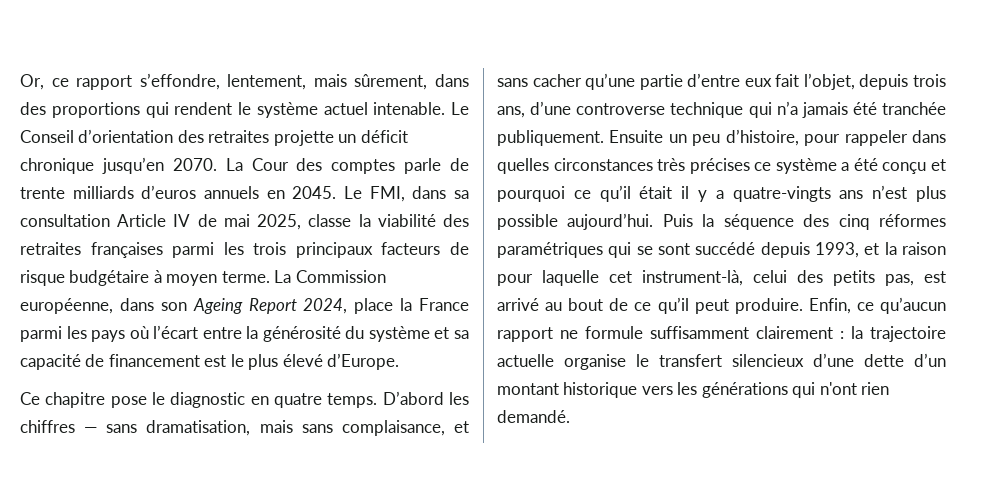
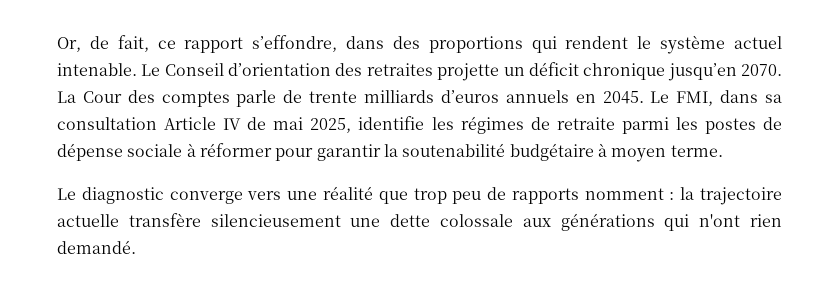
(44, 82) none -> [89,35,149,52] de fait,
[227,74,428,90] lentement, mais sûrement, -> (338, 43) none
[308,214,470,227] [20,242,469,258] [20,270,386,286] [20,298,469,314] [20,325,469,342] [20,353,400,370] [20,391,469,408] [20,420,470,436] [497,73,946,90] [497,101,946,118] [497,129,946,146] [497,158,946,174] [497,185,946,202] [497,213,946,230] [497,242,946,258] [497,270,946,286] [497,297,946,314] [497,326,946,342] [497,353,946,370] [497,382,698,398] classe la viabilité des retraites françaises parmi les trois principaux facteurs de risque budgétaire à moyen terme. La Commission européenne, dans son Ageing Report 2024, place la France parmi les pays où l’écart entre la générosité du système et sa capacité de financement est le plus élevé d’Europe. // Ce chapitre pose le diagnostic en quatre temps. D’abord les chiffres — sans dramatisation, mais sans complaisance, et sans cacher qu’une partie d’entre eux fait l’objet, depuis trois ans, d’une controverse technique qui n’a jamais été tranchée publiquement. Ensuite un peu d’histoire, pour rappeler dans quelles circonstances très précises ce système a été conçu et pourquoi ce qu’il était il y a quatre-vingts ans n’est plus possible aujourd’hui. Puis la séquence des cinq réformes paramétriques qui se sont succédé depuis 1993, et la raison pour laquelle cet instrument-là, celui des petits pas, est arrivé au bout de ce qu’il peut produire. Enfin, ce qu’aucun rapport ne formule suffisamment clairement : la trajectoire actuelle organise le transfert silencieux d’une dette d’un montant historique vers les -> [358,116,782,134] [57,143,723,162] [57,186,783,205] [57,213,551,227] identifie les régimes de retraite parmi les postes de dépense sociale à réformer pour garantir la soutenabilité budgétaire à moyen terme. // Le diagnostic converge vers une réalité que trop peu de rapports nomment : la trajectoire actuelle transfère silencieusement une dette colossale aux

